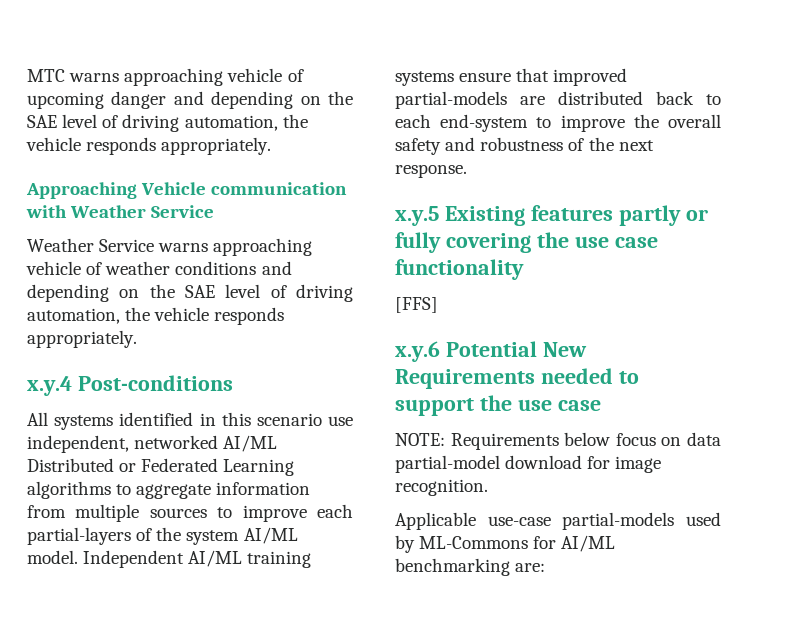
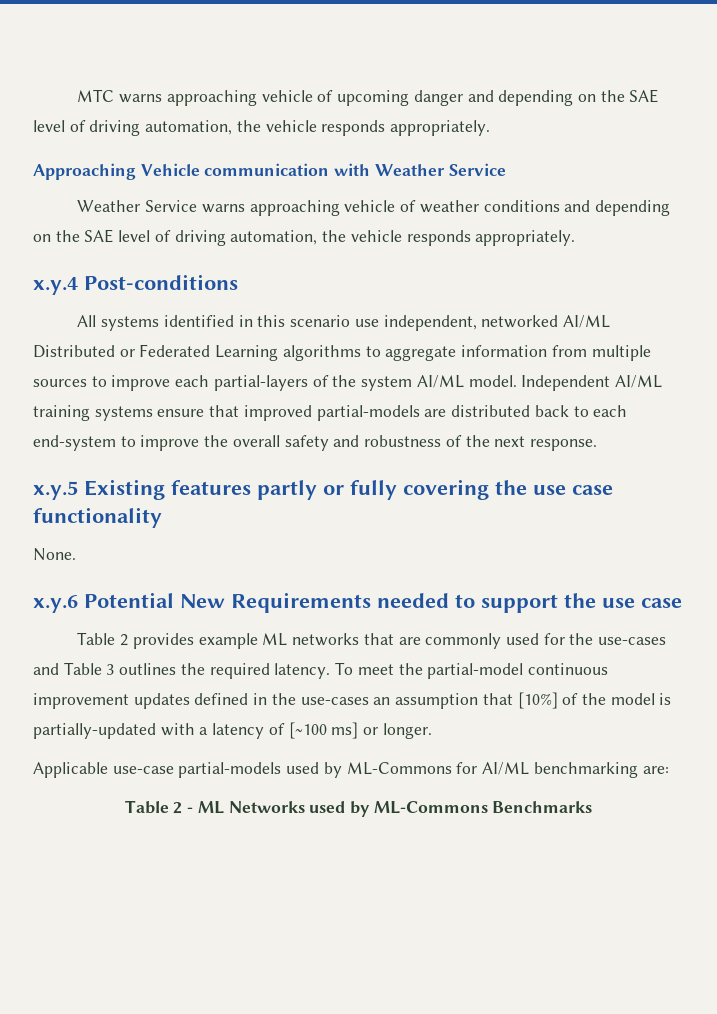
[395,297,438,313] [FFS] -> [33,548,76,561] None.
[395,432,721,450] [395,455,662,473] [395,479,488,496] NOTE: Requirements below focus on data partial-model download for image recognition. -> [77,632,667,649] [33,662,608,679] [33,692,672,709] [33,722,432,739] Table 2 provides example ML networks that are commonly used for the use-cases and Table 3 outlines the required latency. To meet the partial-model continuous improvement updates defined in the use-cases an assumption that [10%] of the model is partially-updated with a latency of [~100 ms] or longer.
(546, 567) none -> [124,800,593,817] // Table 2 - ML Networks used by ML-Commons Benchmarks

